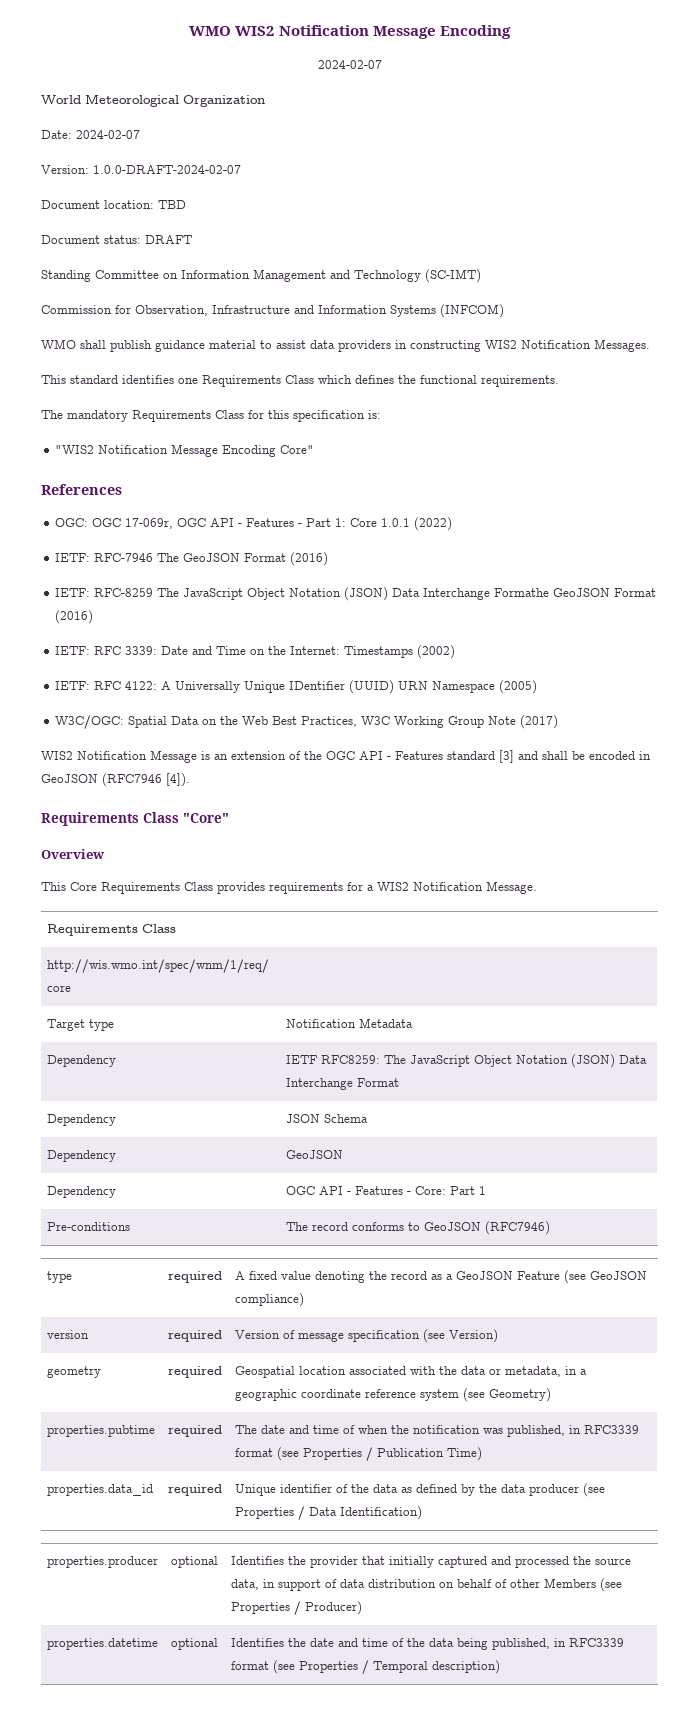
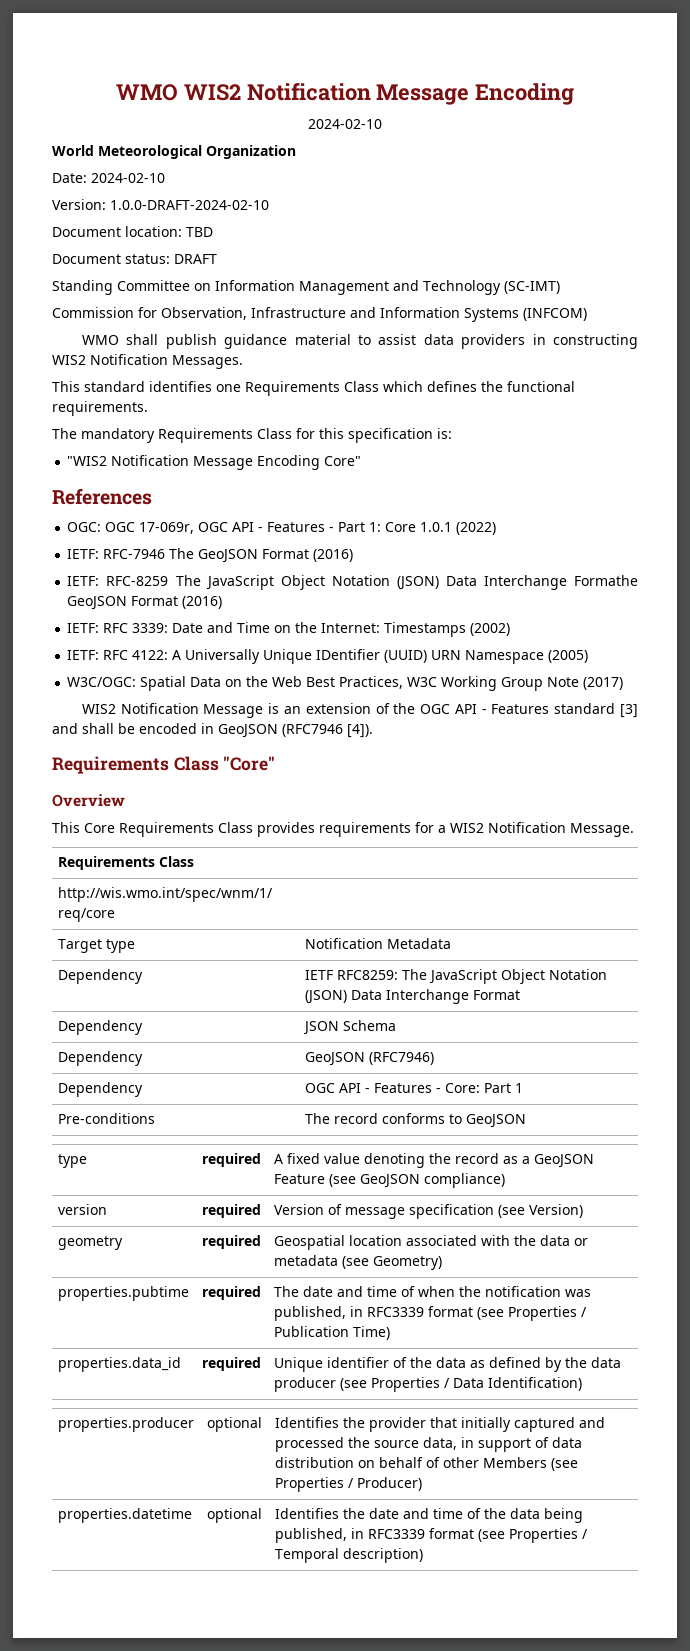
[317,60,382,69] 2024-02-07 -> [308,119,382,129] 2024-02-10
[76,130,140,139] 2024-02-07 -> [91,173,165,183] 2024-02-10
[93,165,241,174] 1.0.0-DRAFT-2024-02-07 -> [110,200,269,210] 1.0.0-DRAFT-2024-02-10
(344, 1154) none -> [369,1052,435,1065] (RFC7946)
[485,1221,551,1235] (RFC7946) -> (527, 1121) none
[505,1366,588,1377] [235,1389,460,1401] metadata, in a geographic coordinate reference system -> [274,1255,339,1266] metadata

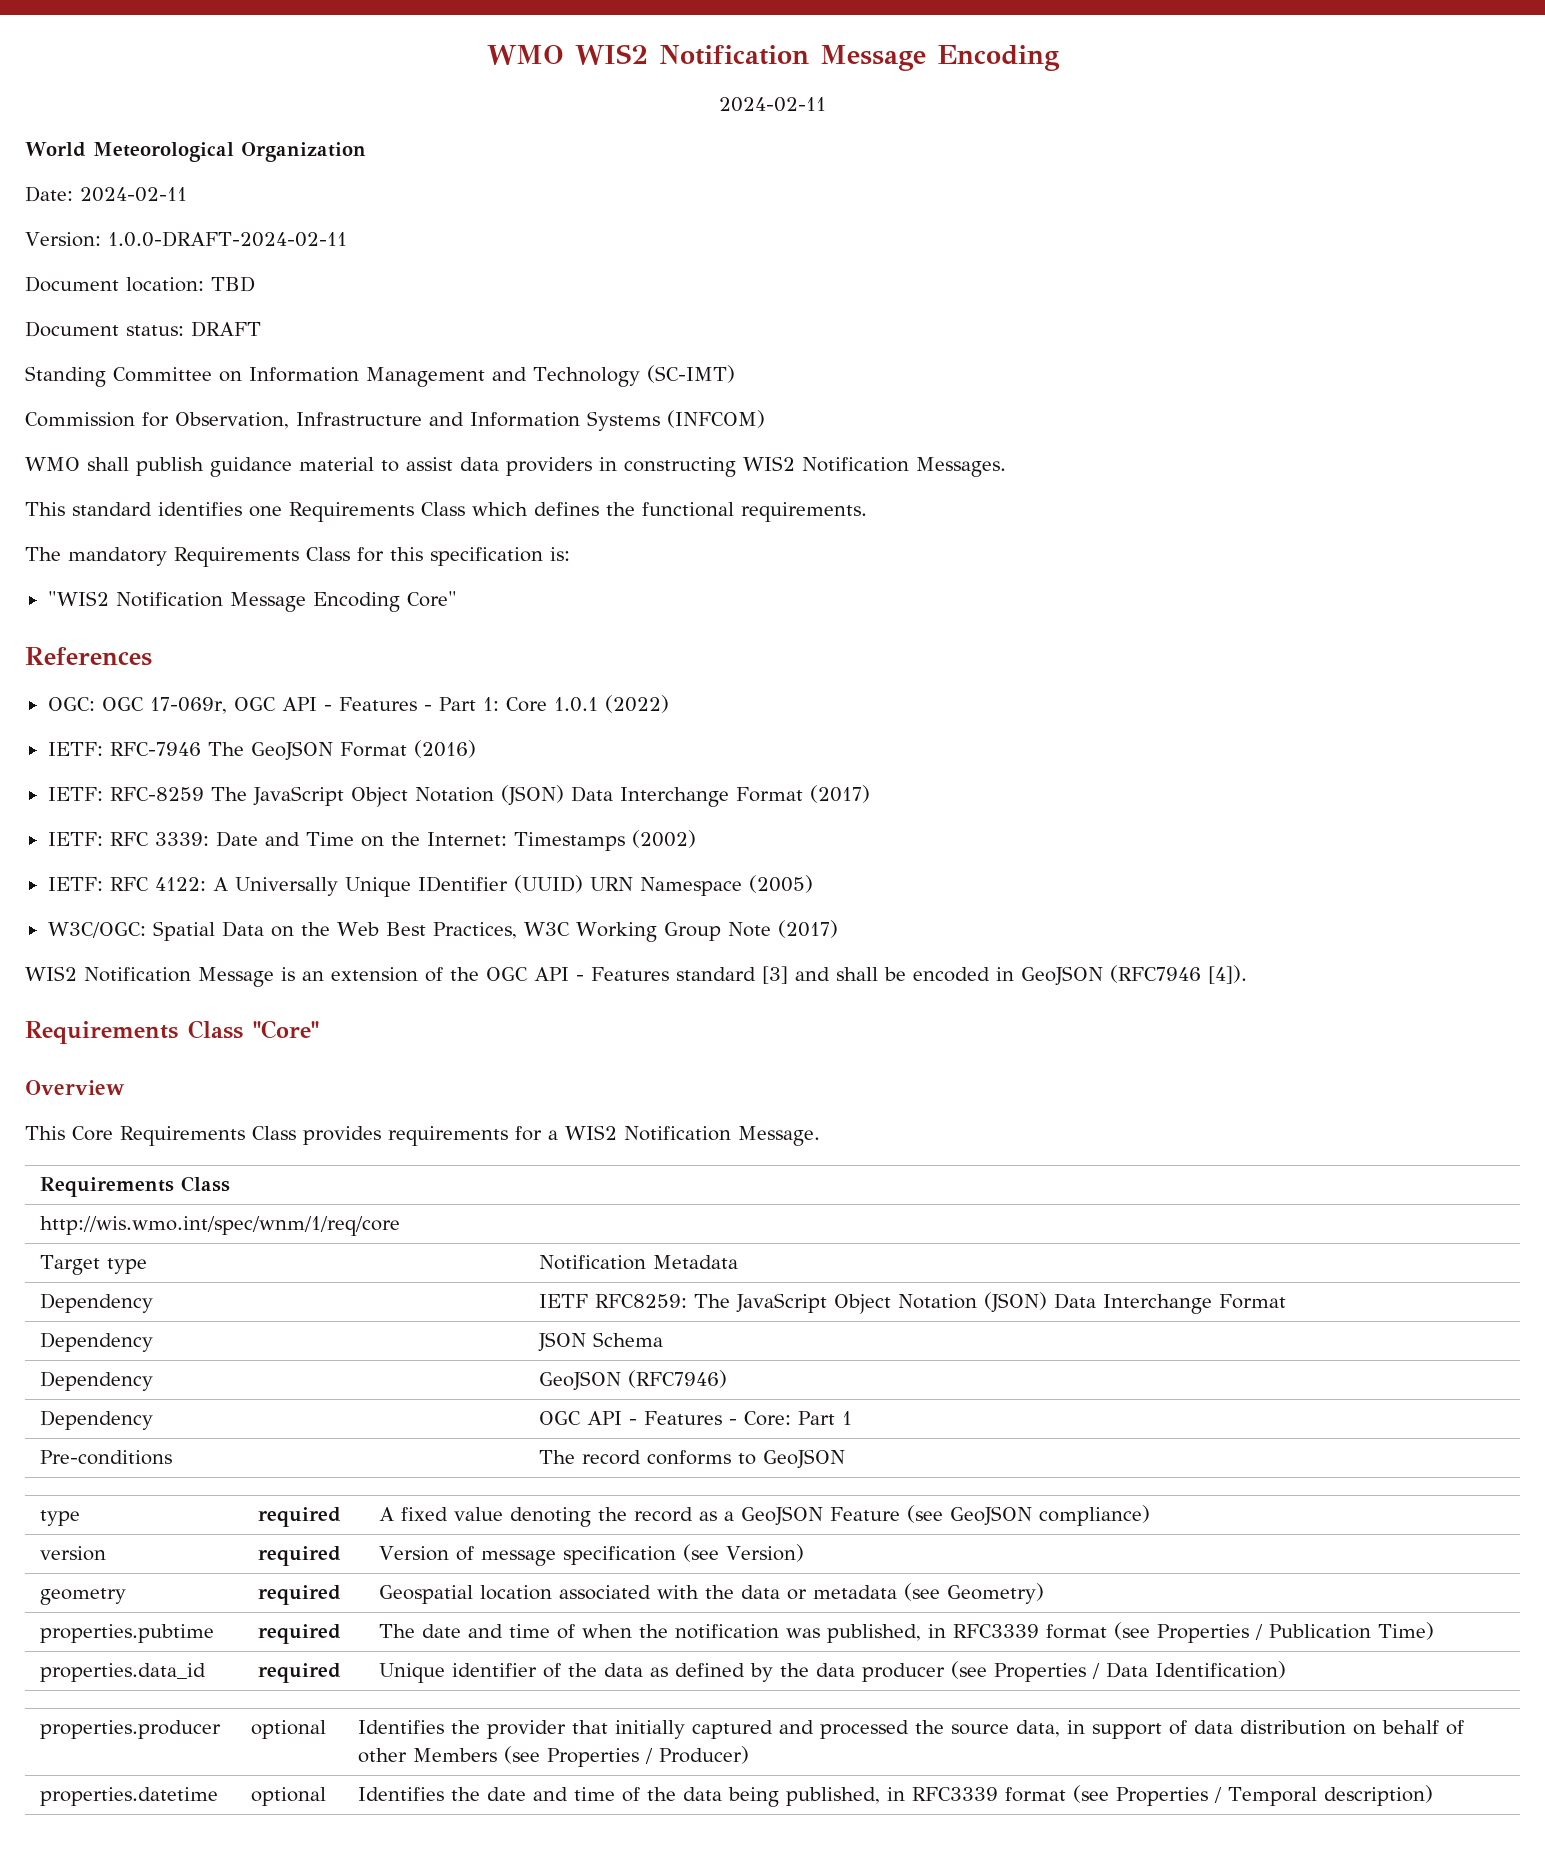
[308,119,382,129] 2024-02-10 -> [719,97,826,112] 2024-02-11
[91,173,165,183] 2024-02-10 -> [80,187,187,202] 2024-02-11
[110,200,269,210] 1.0.0-DRAFT-2024-02-10 -> [107,231,347,247] 1.0.0-DRAFT-2024-02-11
[574,575,638,586] [67,596,223,610] Formathe GeoJSON Format (2016) -> [735,785,870,803] Format (2017)

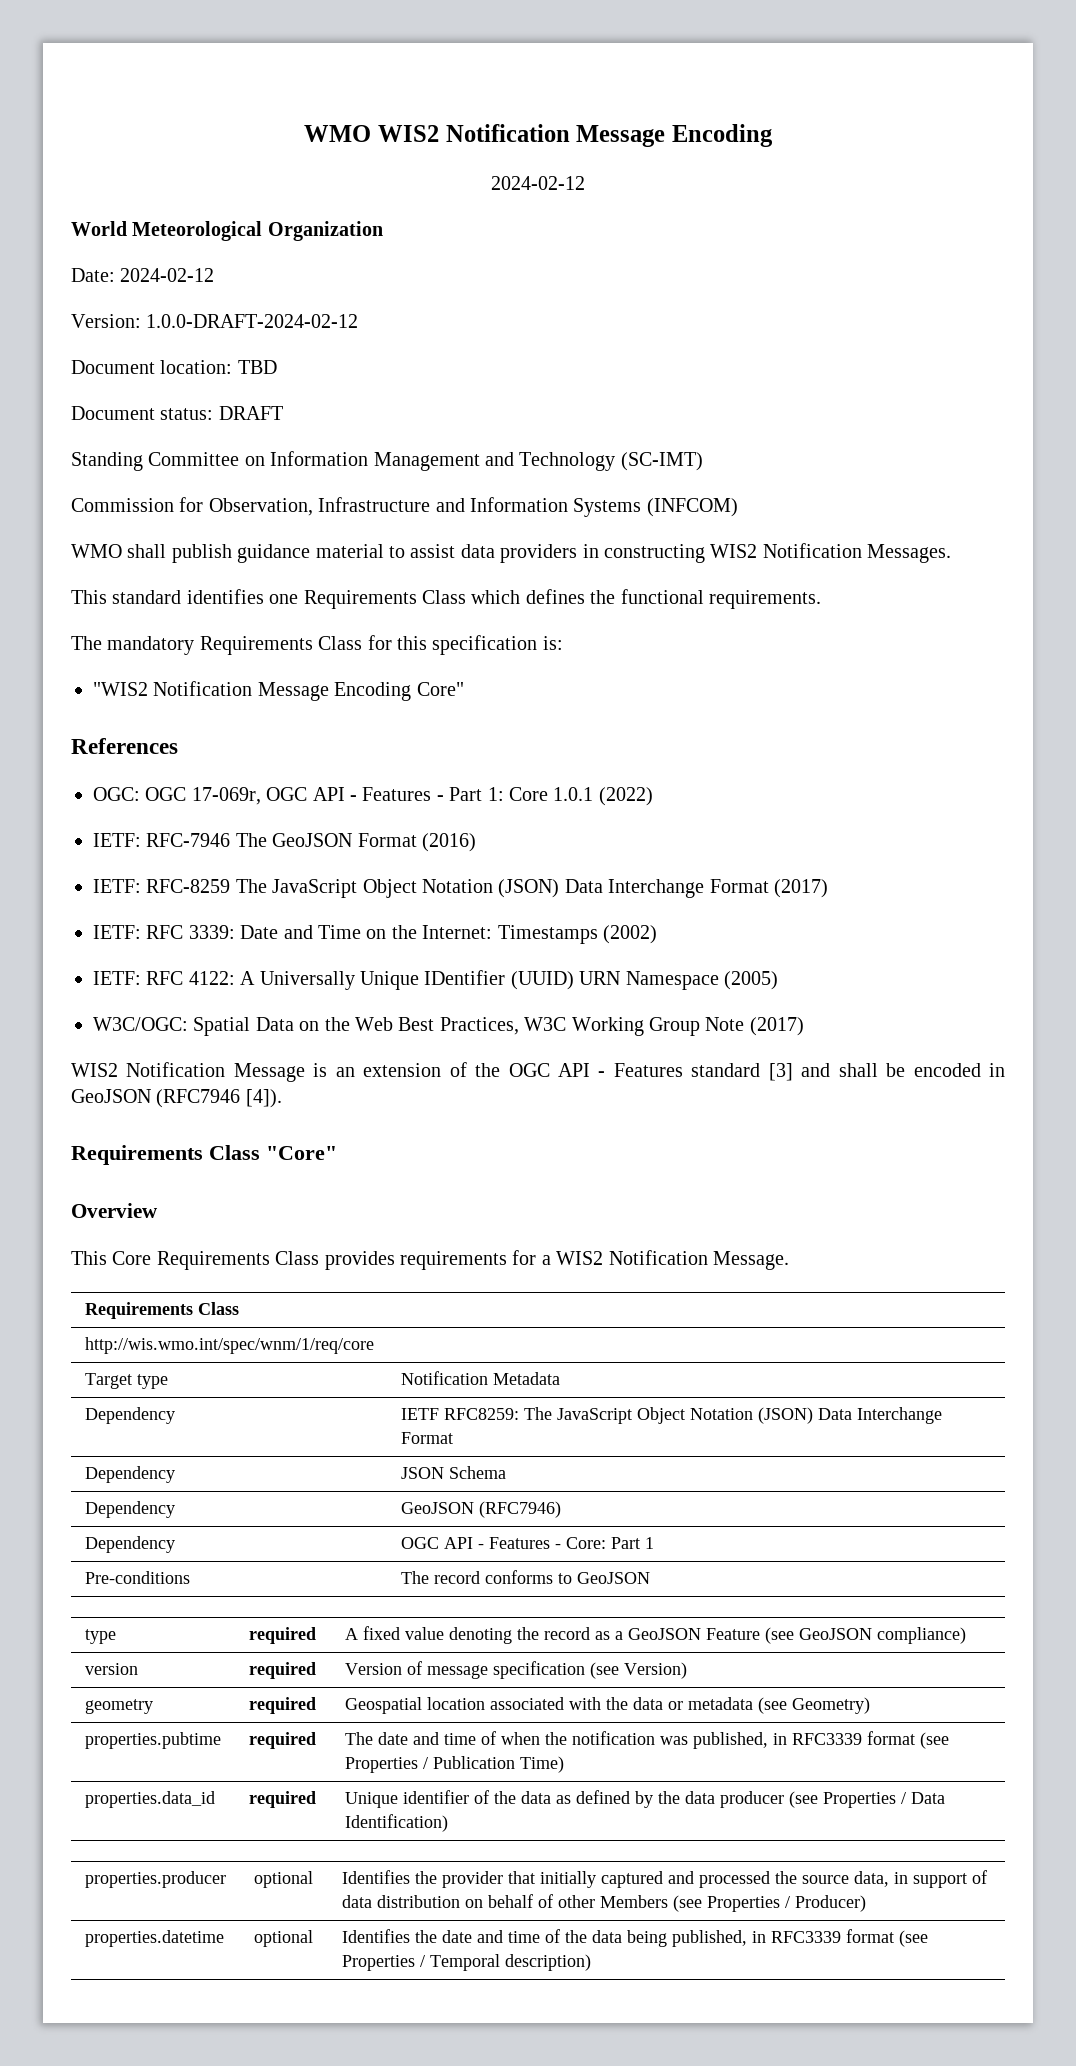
[719,97,826,112] 2024-02-11 -> [491,176,585,190] 2024-02-12
[80,187,187,202] 2024-02-11 -> [120,268,215,282] 2024-02-12
[107,231,347,247] 1.0.0-DRAFT-2024-02-11 -> [146,314,359,328] 1.0.0-DRAFT-2024-02-12

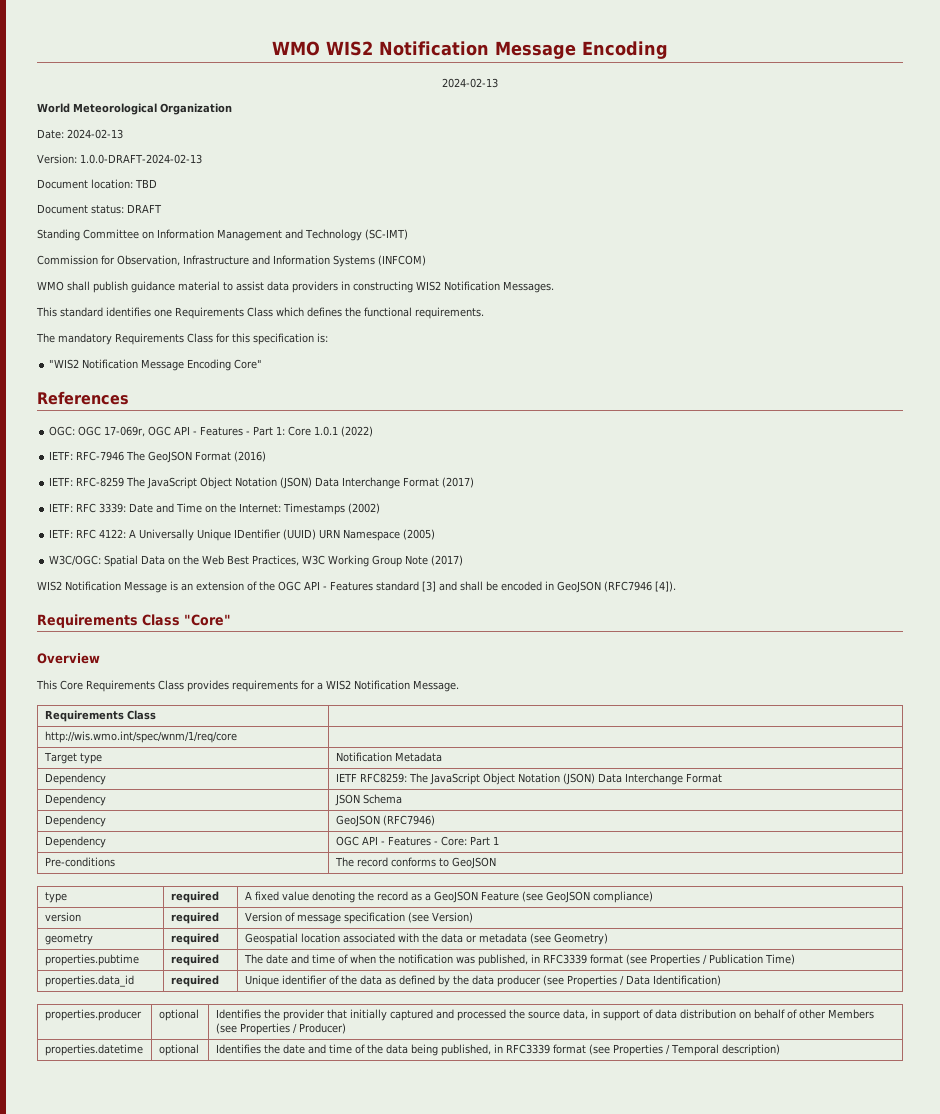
[491,176,585,190] 2024-02-12 -> [442,78,498,88] 2024-02-13
[120,268,215,282] 2024-02-12 -> [67,129,123,139] 2024-02-13
[146,314,359,328] 1.0.0-DRAFT-2024-02-12 -> [80,154,202,164] 1.0.0-DRAFT-2024-02-13

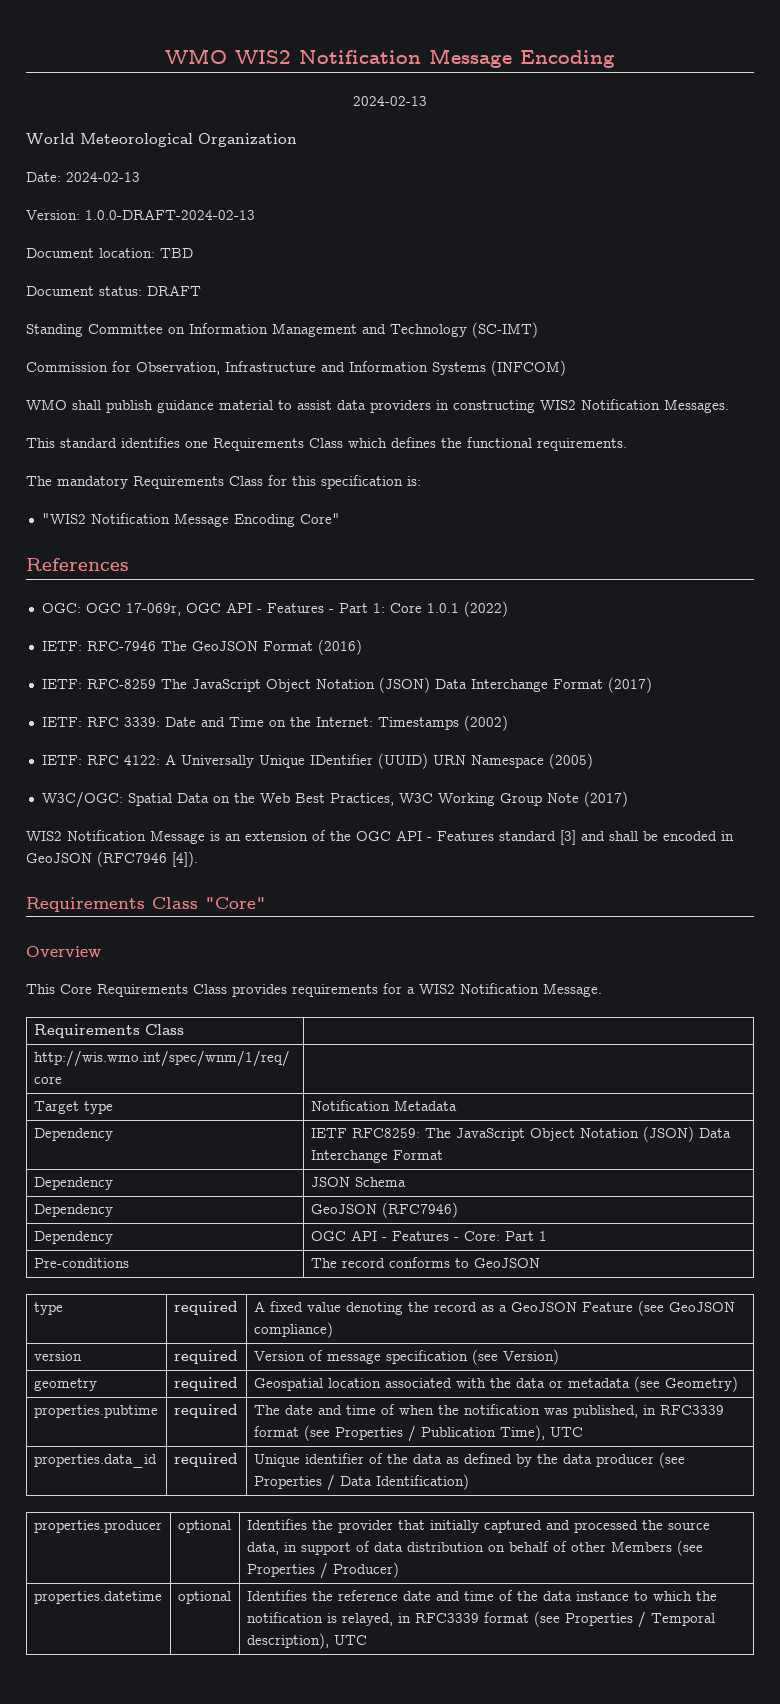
[764,954,795,965] Time) -> [499,1425,583,1441] Time), UTC
(280, 1049) none -> [337,1590,398,1601] reference
[410,1044,491,1056] being published, -> [575,1591,717,1601] [246,1612,393,1626] instance to which the notification is relayed,
[721,1044,780,1056] description) -> [246,1633,367,1649] description), UTC

